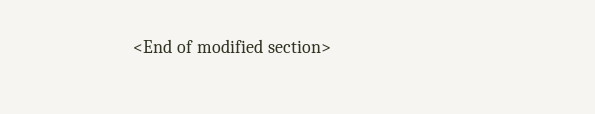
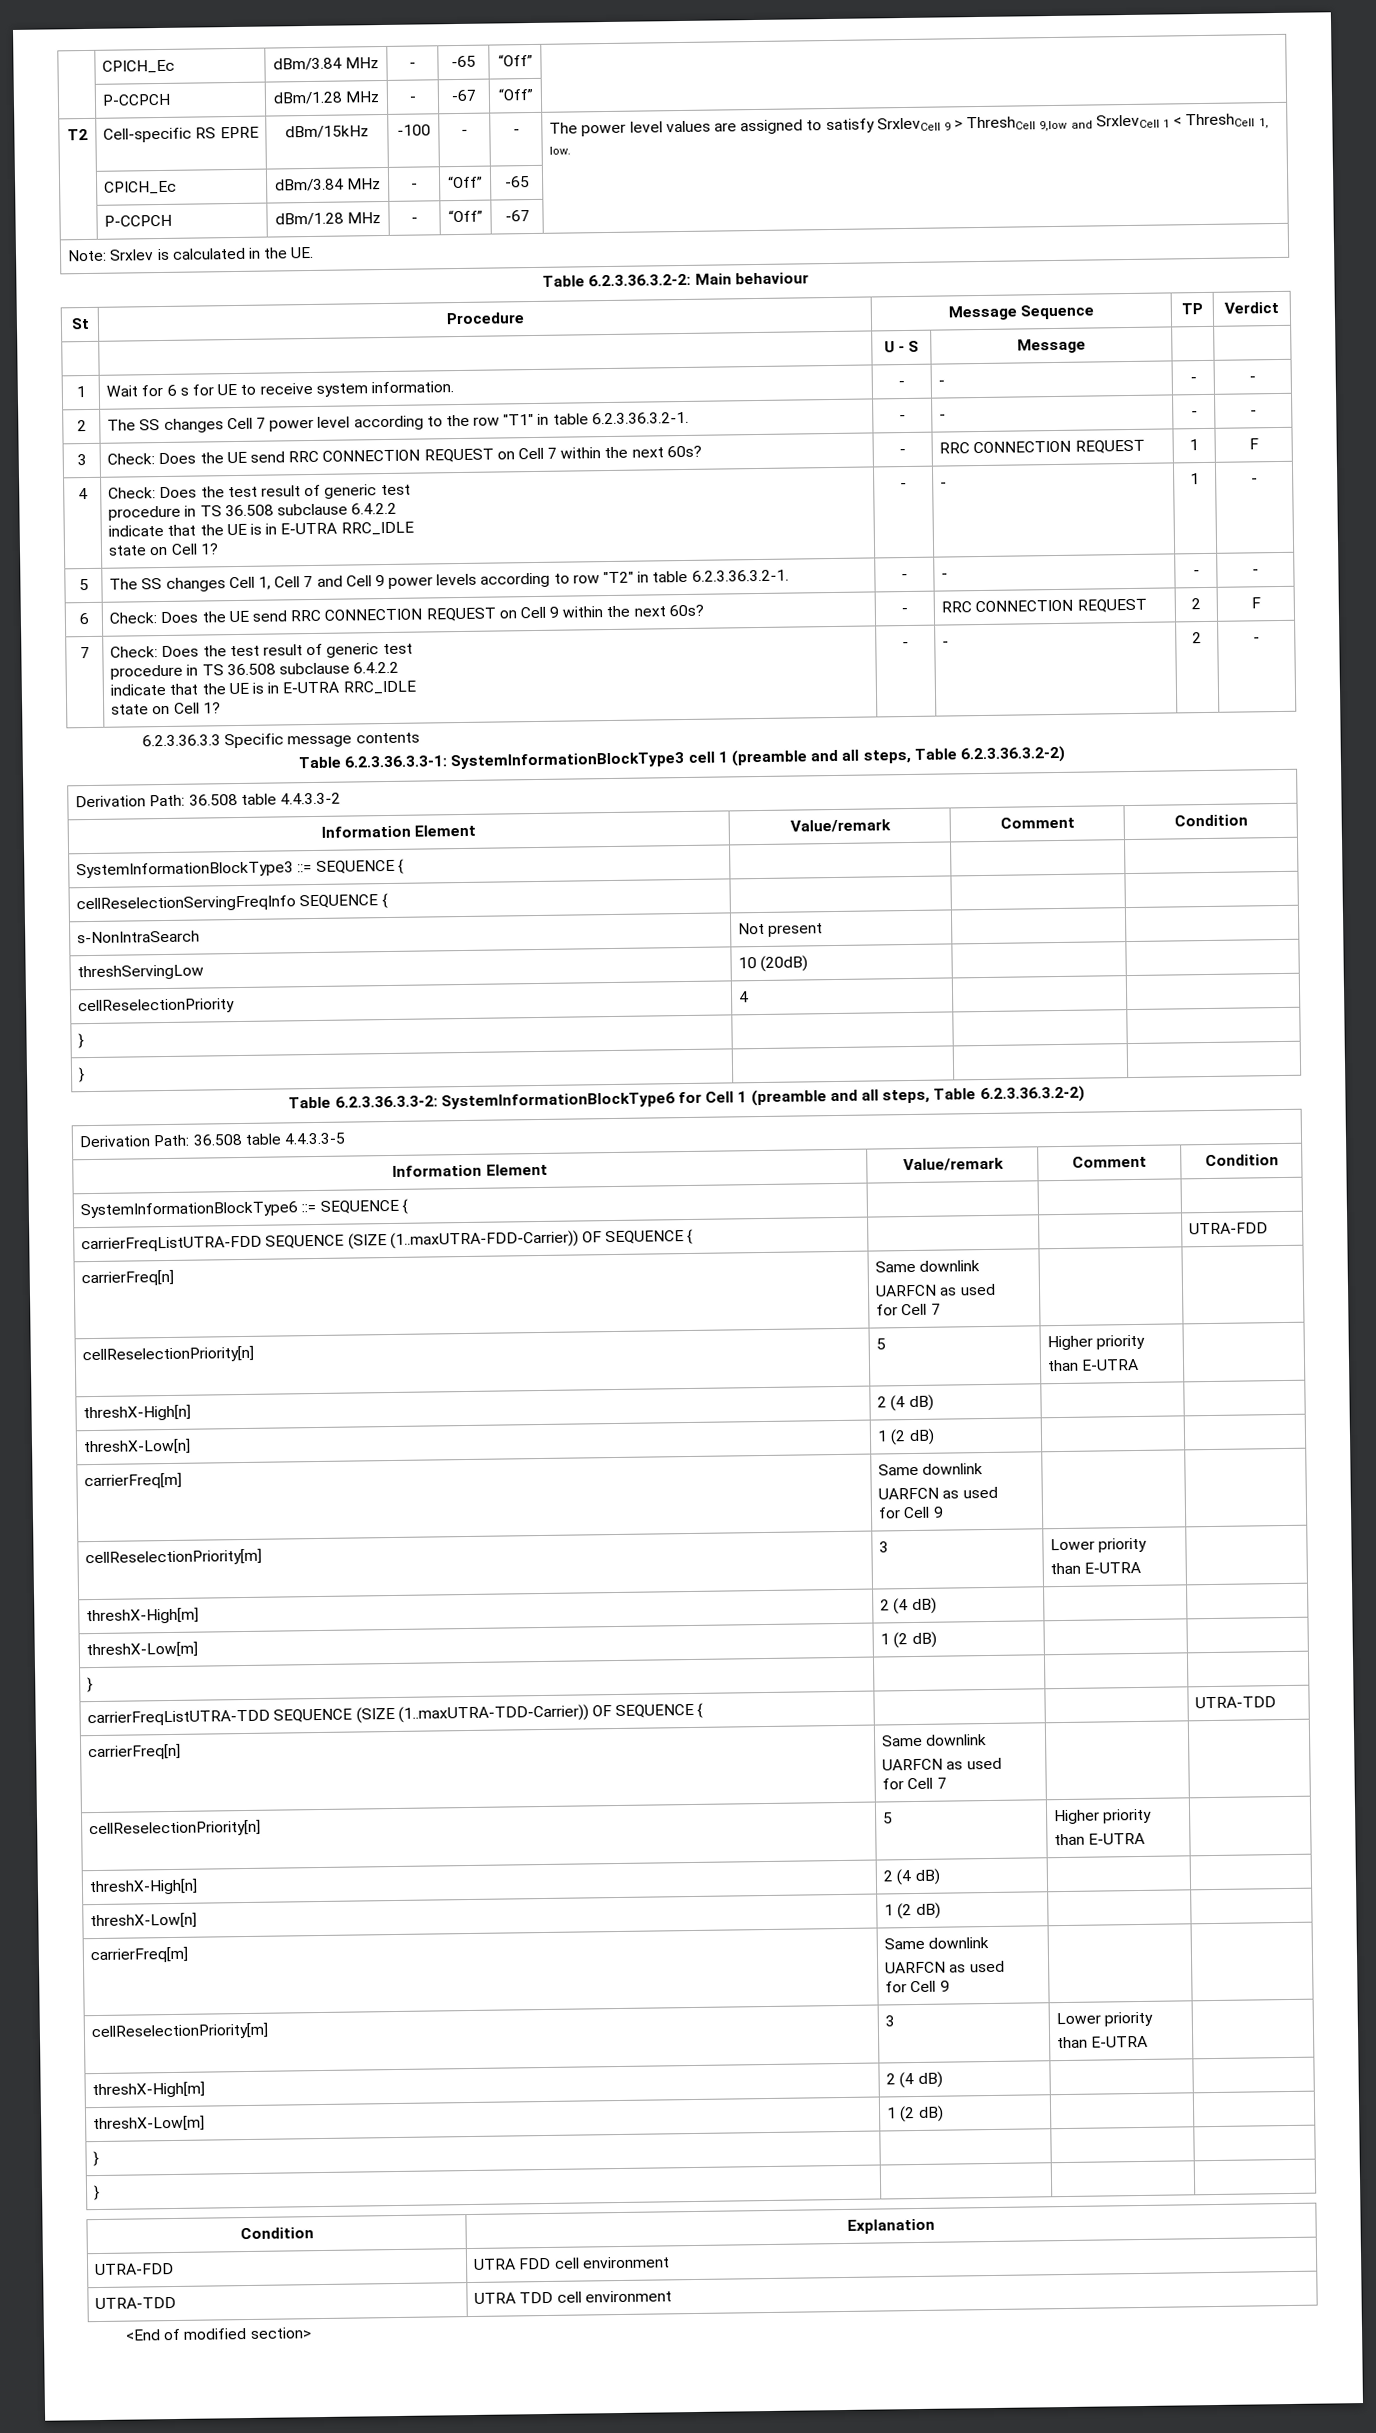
(133, 46) none -> [102,59,176,74] [272,57,380,71] [409,62,416,68] [451,55,476,68] [497,53,533,67] [102,93,172,106] [272,91,380,105] [409,96,416,102] [451,89,476,102] [497,87,533,101] [67,128,88,141] [103,126,259,143] [285,125,369,139] [396,124,431,136] [461,129,468,135] [512,129,520,135] [549,113,1269,137] [549,146,572,155] [104,180,178,195] [274,178,382,192] [411,183,418,189] [447,175,483,189] [504,176,530,188] [104,214,173,227] [274,212,382,226] [411,217,418,223] [448,209,483,223] [504,210,530,222] [67,246,315,262] [542,272,809,287] [70,317,90,330] [445,312,524,325] [947,304,1095,321] [1181,302,1203,315] [1224,301,1279,314] [883,340,920,353] [1017,338,1086,354] [75,386,86,398] [106,381,454,397] [898,381,905,387] [938,380,946,386] [1189,377,1197,383] [1249,376,1256,382] [76,420,87,432] [107,411,689,433] [899,415,906,421] [939,414,947,420] [1190,411,1198,417] [1250,410,1257,416] [76,454,87,466] [107,445,702,465] [899,449,906,455] [939,439,1145,454] [1189,439,1199,451] [1248,438,1259,450] [77,488,88,500] [108,484,411,499] [108,502,398,521] [108,521,414,537] [108,543,219,556] [900,483,907,489] [940,482,948,488] [1190,473,1200,485] [1251,478,1258,484] [78,579,89,591] [109,569,789,592] [901,573,908,580] [941,573,949,579] [1192,570,1200,576] [1252,569,1259,575] [78,612,89,625] [109,604,704,624] [901,607,908,614] [941,598,1147,613] [1191,598,1201,610] [1250,597,1261,609] [79,646,90,659] [110,643,413,658] [110,661,400,680] [110,680,416,696] [111,702,221,715] [902,641,909,648] [942,641,950,647] [1192,632,1202,644] [1253,637,1260,643] [142,732,420,749] [298,745,1065,770] [75,792,341,808] [320,824,477,838] [789,819,891,833] [999,816,1075,829] [1173,814,1248,827] [76,858,404,879] [76,893,388,913] [77,930,201,944] [738,922,824,937] [77,964,205,981] [738,955,809,973] [78,998,236,1015] [738,991,750,1003] [78,1033,85,1049] [78,1067,86,1083] [288,1085,1085,1110] [79,1132,345,1148] [392,1163,548,1177] [902,1157,1004,1172] [1072,1155,1147,1168] [1204,1154,1279,1167] [80,1198,408,1219] [81,1228,694,1253] [1189,1222,1269,1235] [81,1269,175,1287] [875,1260,981,1273] [875,1283,996,1297] [876,1303,941,1316] [82,1345,255,1364] [876,1338,887,1350] [1047,1334,1146,1351] [1047,1358,1140,1372] [83,1404,192,1422] [877,1394,934,1412] [83,1438,192,1456] [877,1428,935,1446] [84,1472,183,1490] [878,1463,984,1476] [878,1486,998,1500] [878,1506,944,1519] [85,1548,263,1567] [879,1541,890,1553] [1050,1537,1148,1553] [1050,1561,1142,1575] [86,1607,200,1625] [880,1597,937,1615] [86,1641,199,1659] [880,1631,937,1649] [87,1677,94,1693] [87,1702,704,1727] [1195,1696,1277,1709] [88,1743,182,1761] [881,1734,988,1747] [882,1757,1002,1771] [882,1777,947,1790] [89,1819,262,1838] [883,1812,894,1824] [1054,1808,1153,1825] [1054,1832,1146,1846] [89,1878,199,1896] [883,1868,941,1886] [90,1912,198,1930] [884,1902,941,1920] [90,1946,189,1964] [884,1937,990,1950] [885,1960,1005,1974] [885,1980,950,1993] [91,2022,269,2041] [885,2015,896,2027] [1056,2011,1154,2027] [1057,2035,1149,2049] [92,2081,206,2099] [886,2071,943,2089] [93,2115,206,2133] [886,2105,944,2123] [93,2150,100,2167] [93,2184,101,2201] [239,2227,314,2240] [847,2218,935,2234] [95,2263,175,2276] [473,2256,670,2270] [95,2296,177,2310] [474,2290,672,2304] | CPICH_Ec | dBm/3.84 MHz | - | -65 | “Off” | // | P-CCPCH | dBm/1.28 MHz | - | -67 | “Off” | // T2 | Cell-specific RS EPRE | dBm/15kHz | -100 | - | - | The power level values are assigned to satisfy SrxlevCell 9 > ThreshCell 9,low and SrxlevCell 1 < ThreshCell 1, low. // | CPICH_Ec | dBm/3.84 MHz | - | “Off” | -65 | // | P-CCPCH | dBm/1.28 MHz | - | “Off” | -67 | // Note: Srxlev is calculated in the UE. // Table 6.2.3.36.3.2-2: Main behaviour // St | Procedure | Message Sequence | TP | Verdict // | | U - S | Message | | // 1 | Wait for 6 s for UE to receive system information. | - | - | - | - // 2 | The SS changes Cell 7 power level according to the row "T1" in table 6.2.3.36.3.2-1. | - | - | - | - // 3 | Check: Does the UE send RRC CONNECTION REQUEST on Cell 7 within the next 60s? | - | RRC CONNECTION REQUEST | 1 | F // 4 | Check: Does the test result of generic test // procedure in TS 36.508 subclause 6.4.2.2 // indicate that the UE is in E-UTRA RRC_IDLE // state on Cell 1? | - | - | 1 | - // 5 | The SS changes Cell 1, Cell 7 and Cell 9 power levels according to row "T2" in table 6.2.3.36.3.2-1. | - | - | - | - // 6 | Check: Does the UE send RRC CONNECTION REQUEST on Cell 9 within the next 60s? | - | RRC CONNECTION REQUEST | 2 | F // 7 | Check: Does the test result of generic test // procedure in TS 36.508 subclause 6.4.2.2 // indicate that the UE is in E-UTRA RRC_IDLE // state on Cell 1? | - | - | 2 | - // 6.2.3.36.3.3 Specific message contents // Table 6.2.3.36.3.3-1: SystemInformationBlockType3 cell 1 (preamble and all steps, Table 6.2.3.36.3.2-2) // Derivation Path: 36.508 table 4.4.3.3-2 // Information Element | Value/remark | Comment | Condition // SystemInformationBlockType3 ::= SEQUENCE { | | | // cellReselectionServingFreqInfo SEQUENCE { | | | // s-NonIntraSearch | Not present | | // threshServingLow | 10 (20dB) | | // cellReselectionPriority | 4 | | // } | | | // } | | | // Table 6.2.3.36.3.3-2: SystemInformationBlockType6 for Cell 1 (preamble and all steps, Table 6.2.3.36.3.2-2) // Derivation Path: 36.508 table 4.4.3.3-5 // Information Element | Value/remark | Comment | Condition // SystemInformationBlockType6 ::= SEQUENCE { | | | // carrierFreqListUTRA-FDD SEQUENCE (SIZE (1..maxUTRA-FDD-Carrier)) OF SEQUENCE { | | | UTRA-FDD // carrierFreq[n] | Same downlink // UARFCN as used // for Cell 7 | | // cellReselectionPriority[n] | 5 | Higher priority // than E-UTRA | // threshX-High[n] | 2 (4 dB) | | // threshX-Low[n] | 1 (2 dB) | | // carrierFreq[m] | Same downlink // UARFCN as used // for Cell 9 | | // cellReselectionPriority[m] | 3 | Lower priority // than E-UTRA | // threshX-High[m] | 2 (4 dB) | | // threshX-Low[m] | 1 (2 dB) | | // } | | | // carrierFreqListUTRA-TDD SEQUENCE (SIZE (1..maxUTRA-TDD-Carrier)) OF SEQUENCE { | | | UTRA-TDD // carrierFreq[n] | Same downlink // UARFCN as used // for Cell 7 | | // cellReselectionPriority[n] | 5 | Higher priority // than E-UTRA | // threshX-High[n] | 2 (4 dB) | | // threshX-Low[n] | 1 (2 dB) | | // carrierFreq[m] | Same downlink // UARFCN as used // for Cell 9 | | // cellReselectionPriority[m] | 3 | Lower priority // than E-UTRA | // threshX-High[m] | 2 (4 dB) | | // threshX-Low[m] | 1 (2 dB) | | // } | | | // } | | | // Condition | Explanation // UTRA-FDD | UTRA FDD cell environment // UTRA-TDD | UTRA TDD cell environment //

